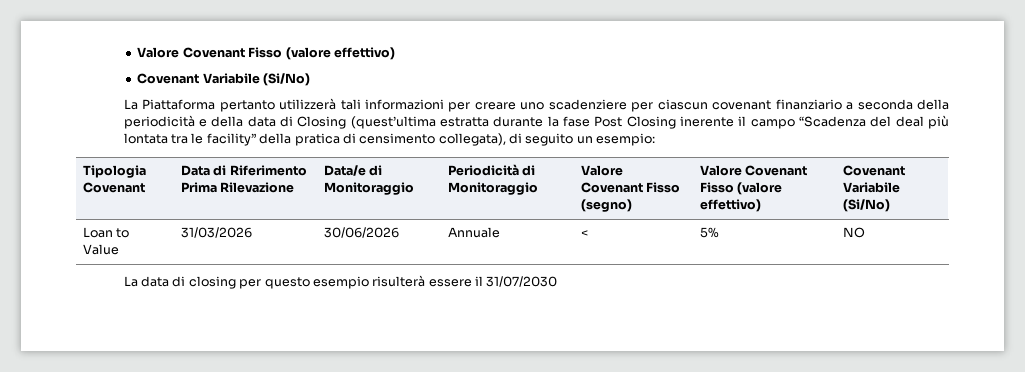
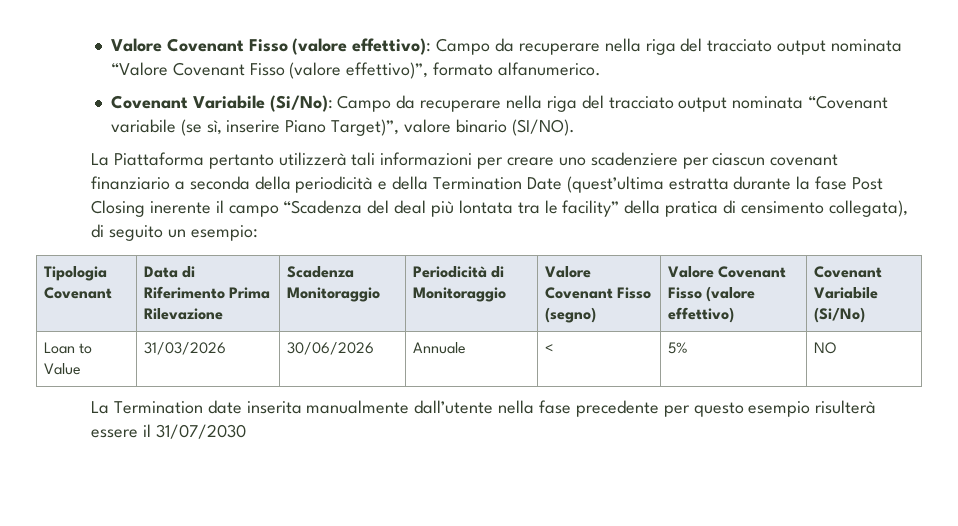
[137,47,395,60] [137,73,311,86] Valore Covenant Fisso (valore effettivo) // Covenant Variabile (Si/No) -> [110,38,902,55] [110,62,601,79] [110,95,889,112] [110,119,575,136] Valore Covenant Fisso (valore effettivo): Campo da recuperare nella riga del tracciato output nominata “Valore Covenant Fisso (valore effettivo)”, formato alfanumerico. // Covenant Variabile (Si/No): Campo da recuperare nella riga del tracciato output nominata “Covenant variabile (se sì, inserire Piano Target)”, valore binario (SI/NO).
[247,116,347,129] data di Closing -> [433,177,562,190] Termination Date
[323,165,383,176] Data/e di -> [286,266,354,278] Scadenza
[141,276,236,289] data di closing -> [113,400,659,417] Termination date inserita manualmente dall’utente nella fase precedente

